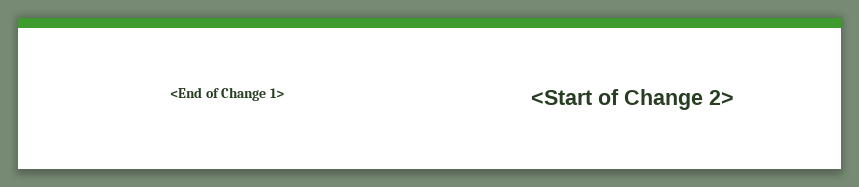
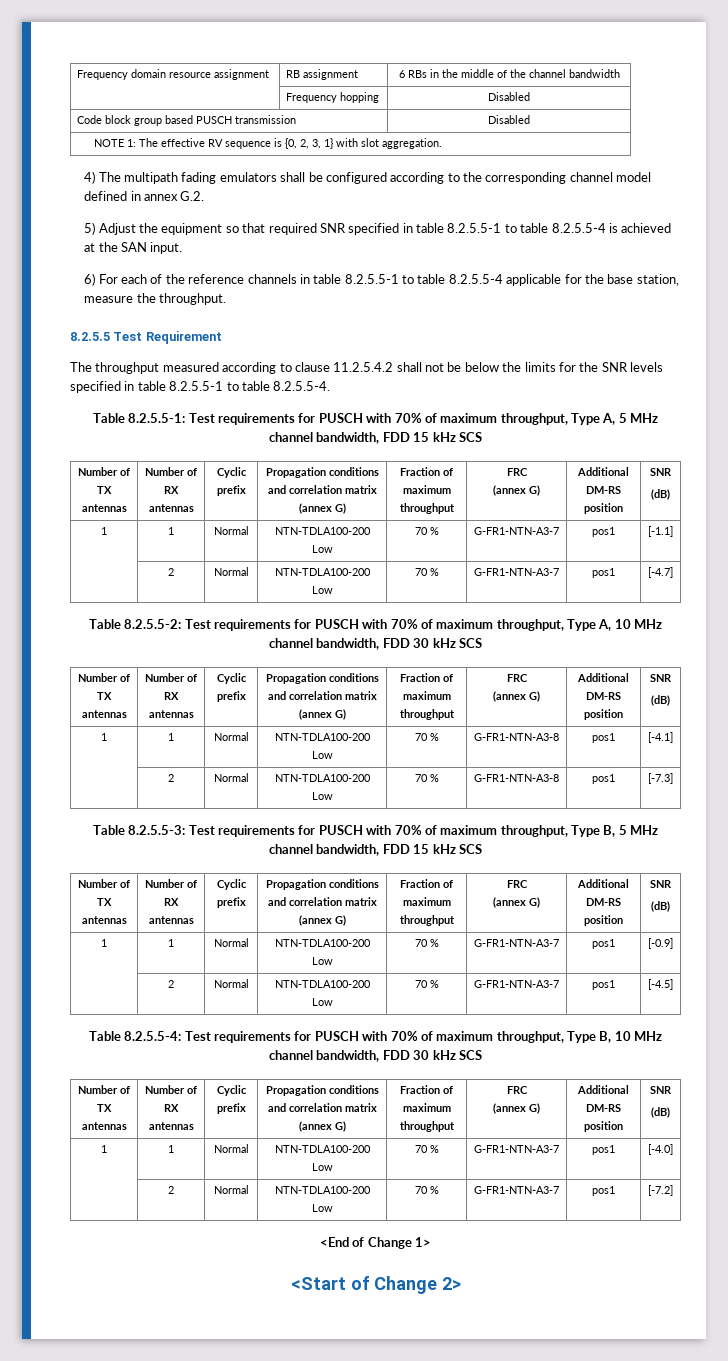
(169, 92) none -> [76,69,269,80] [285,69,358,80] [398,69,620,78] [285,92,379,103] [488,92,530,101] [76,115,296,126] [488,115,530,124] [94,138,443,149] [84,171,652,184] [84,191,205,201] [84,222,672,235] [84,242,183,254] [84,273,679,286] [84,293,227,305] [70,331,222,344] [70,362,663,374] [70,381,331,393] [92,413,659,425] [269,432,482,444] [78,467,130,476] [97,486,112,494] [81,504,127,512] [145,467,197,476] [164,486,179,494] [148,504,194,512] [216,467,247,478] [216,485,246,496] [265,467,379,478] [267,485,377,494] [298,503,346,514] [400,467,453,476] [402,485,451,494] [399,503,455,514] [506,468,528,476] [493,485,540,496] [577,467,629,476] [586,486,621,494] [584,503,623,514] [650,468,672,476] [651,489,670,500] [101,527,107,535] [168,527,174,535] [213,526,249,535] [274,527,371,535] [311,545,333,553] [414,527,439,535] [474,527,559,535] [592,527,615,537] [648,526,673,537] [168,568,174,576] [213,567,249,576] [274,568,371,576] [311,586,333,594] [414,568,439,576] [474,568,559,576] [592,568,615,578] [648,567,673,578] [88,619,663,631] [269,638,482,650] [78,673,130,682] [97,692,112,700] [81,710,127,718] [145,673,197,682] [164,692,179,700] [148,710,194,718] [216,673,247,684] [216,691,246,702] [265,673,379,684] [267,691,377,700] [298,709,346,720] [400,673,453,682] [402,691,451,700] [399,709,455,720] [506,674,528,682] [493,691,540,702] [577,673,629,682] [586,692,621,700] [584,709,623,720] [650,674,672,682] [651,695,670,706] [101,733,107,741] [168,733,174,741] [213,732,249,741] [274,733,371,741] [311,751,333,759] [414,733,439,741] [474,733,559,741] [592,733,615,743] [648,732,673,743] [168,774,174,782] [213,773,249,782] [274,774,371,782] [311,792,333,800] [414,774,439,782] [474,774,559,782] [592,774,615,784] [648,773,673,784] [92,825,659,837] [269,844,482,856] [78,879,130,888] [97,898,112,906] [81,916,127,924] [145,879,197,888] [164,898,179,906] [148,916,194,924] [216,879,247,890] [216,897,246,908] [265,879,379,890] [267,897,377,906] [298,915,346,926] [400,879,453,888] [402,897,451,906] [399,915,455,926] [506,880,528,888] [493,897,540,908] [577,879,629,888] [586,898,621,906] [584,915,623,926] [650,880,672,888] [651,901,670,912] [101,939,107,947] [168,939,174,947] [213,938,249,947] [274,939,371,947] [311,957,333,965] [414,939,439,947] [474,939,559,947] [592,939,615,949] [648,938,673,949] [168,980,174,988] [213,979,249,988] [274,980,371,988] [311,998,333,1006] [414,980,439,988] [474,980,559,988] [592,980,615,990] [648,979,673,990] [88,1031,663,1043] [269,1050,482,1062] [78,1085,130,1094] [97,1104,112,1112] [81,1122,127,1130] [145,1085,197,1094] [164,1104,179,1112] [148,1122,194,1130] [216,1085,247,1096] [216,1103,246,1114] [265,1085,379,1096] [267,1103,377,1112] [298,1121,346,1132] [400,1085,453,1094] [402,1103,451,1112] [399,1121,455,1132] [506,1086,528,1094] [493,1103,540,1114] [577,1085,629,1094] [586,1104,621,1112] [584,1121,623,1132] [650,1086,672,1094] [651,1107,670,1118] [101,1145,107,1153] [168,1145,174,1153] [213,1144,249,1153] [274,1145,371,1153] [311,1163,333,1171] [414,1145,439,1153] [474,1145,559,1153] [592,1145,615,1155] [648,1144,673,1155] [168,1186,174,1194] [213,1185,249,1194] [274,1186,371,1194] [311,1204,333,1212] [414,1186,439,1194] [474,1186,559,1194] [592,1186,615,1196] [648,1185,673,1196] Frequency domain resource assignment | RB assignment | 6 RBs in the middle of the channel bandwidth // | Frequency hopping | Disabled // Code block group based PUSCH transmission | Disabled // NOTE 1: The effective RV sequence is {0, 2, 3, 1} with slot aggregation. // 4) The multipath fading emulators shall be configured according to the corresponding channel model defined in annex G.2. // 5) Adjust the equipment so that required SNR specified in table 8.2.5.5-1 to table 8.2.5.5-4 is achieved at the SAN input. // 6) For each of the reference channels in table 8.2.5.5-1 to table 8.2.5.5-4 applicable for the base station, measure the throughput. // 8.2.5.5 Test Requirement // The throughput measured according to clause 11.2.5.4.2 shall not be below the limits for the SNR levels specified in table 8.2.5.5-1 to table 8.2.5.5-4. // Table 8.2.5.5-1: Test requirements for PUSCH with 70% of maximum throughput, Type A, 5 MHz channel bandwidth, FDD 15 kHz SCS // Number of TX antennas | Number of RX antennas | Cyclic prefix | Propagation conditions and correlation matrix (annex G) | Fraction of maximum throughput | FRC // (annex G) | Additional DM-RS position | SNR // (dB) // 1 | 1 | Normal | NTN-TDLA100-200 Low | 70 % | G-FR1-NTN-A3-7 | pos1 | [-1.1] // | 2 | Normal | NTN-TDLA100-200 Low | 70 % | G-FR1-NTN-A3-7 | pos1 | [-4.7] // Table 8.2.5.5-2: Test requirements for PUSCH with 70% of maximum throughput, Type A, 10 MHz channel bandwidth, FDD 30 kHz SCS // Number of TX antennas | Number of RX antennas | Cyclic prefix | Propagation conditions and correlation matrix (annex G) | Fraction of maximum throughput | FRC // (annex G) | Additional DM-RS position | SNR // (dB) // 1 | 1 | Normal | NTN-TDLA100-200 Low | 70 % | G-FR1-NTN-A3-8 | pos1 | [-4.1] // | 2 | Normal | NTN-TDLA100-200 Low | 70 % | G-FR1-NTN-A3-8 | pos1 | [-7.3] // Table 8.2.5.5-3: Test requirements for PUSCH with 70% of maximum throughput, Type B, 5 MHz channel bandwidth, FDD 15 kHz SCS // Number of TX antennas | Number of RX antennas | Cyclic prefix | Propagation conditions and correlation matrix (annex G) | Fraction of maximum throughput | FRC // (annex G) | Additional DM-RS position | SNR // (dB) // 1 | 1 | Normal | NTN-TDLA100-200 Low | 70 % | G-FR1-NTN-A3-7 | pos1 | [-0.9] // | 2 | Normal | NTN-TDLA100-200 Low | 70 % | G-FR1-NTN-A3-7 | pos1 | [-4.5] // Table 8.2.5.5-4: Test requirements for PUSCH with 70% of maximum throughput, Type B, 10 MHz channel bandwidth, FDD 30 kHz SCS // Number of TX antennas | Number of RX antennas | Cyclic prefix | Propagation conditions and correlation matrix (annex G) | Fraction of maximum throughput | FRC // (annex G) | Additional DM-RS position | SNR // (dB) // 1 | 1 | Normal | NTN-TDLA100-200 Low | 70 % | G-FR1-NTN-A3-7 | pos1 | [-4.0] // | 2 | Normal | NTN-TDLA100-200 Low | 70 % | G-FR1-NTN-A3-7 | pos1 | [-7.2] //

